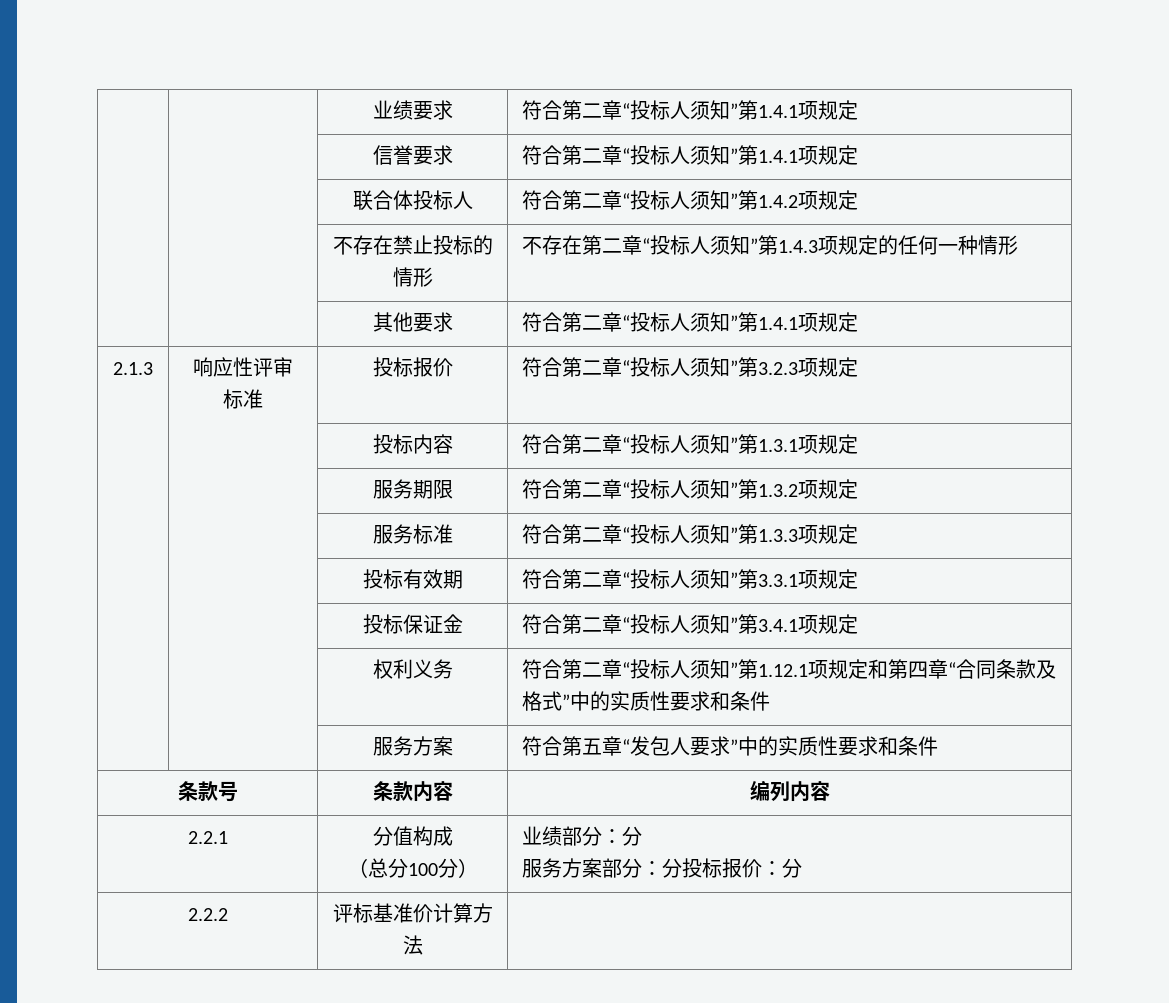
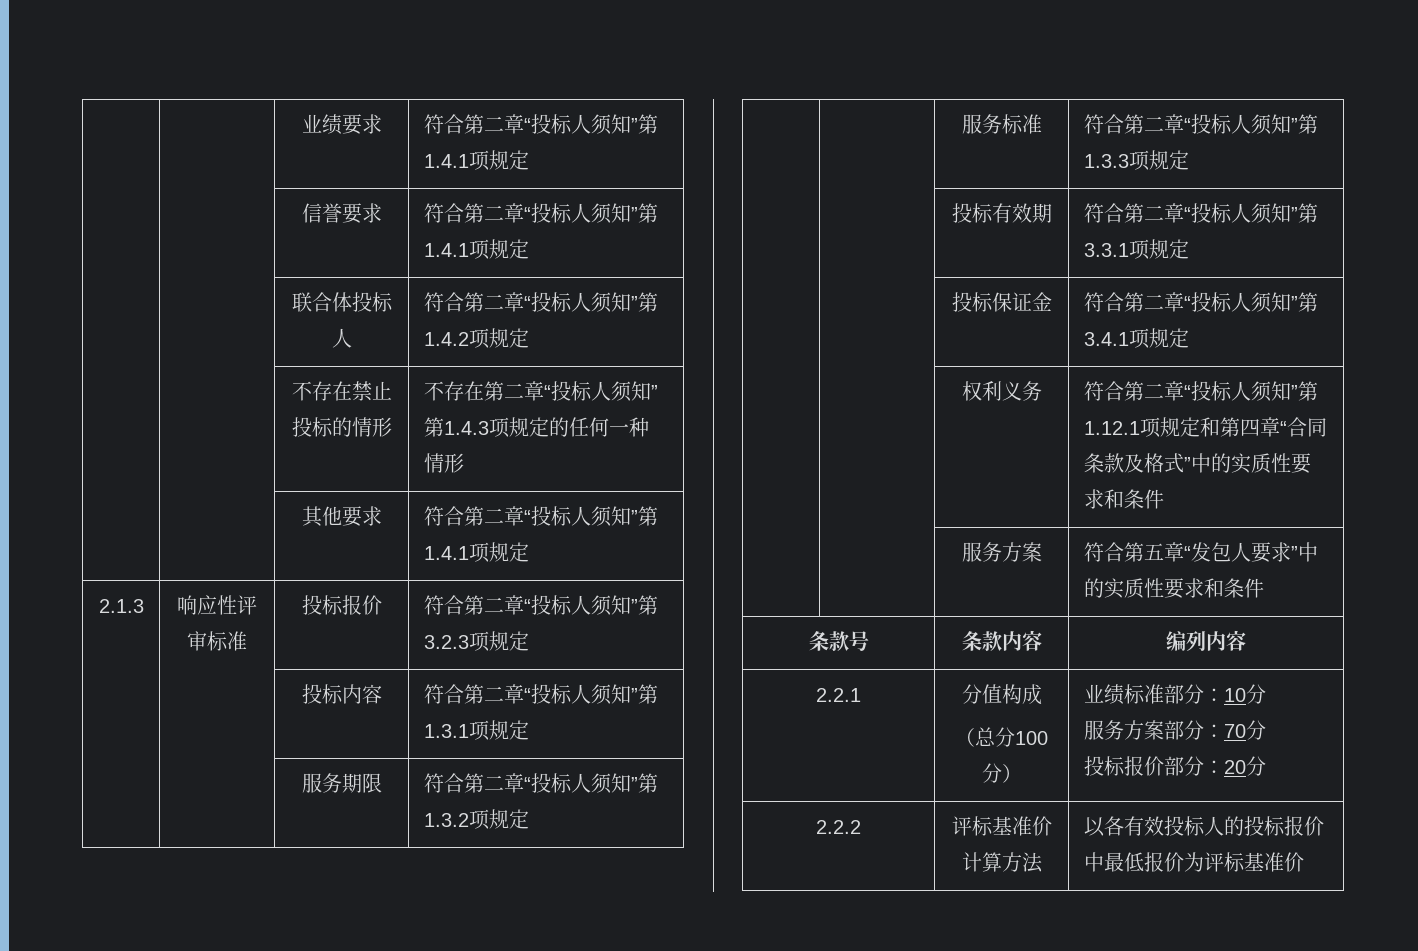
[562,826,623,846] 部分： -> [1123,684,1246,704] 标准部分：10
[662,858,783,878] 分投标报价： -> [1223,720,1266,740] [1083,756,1246,776] 70分 // 投标报价部分：20
(423, 945) none -> [1083,816,1324,837] [1083,852,1304,872] 以各有效投标人的投标报价中最低报价为评标基准价

